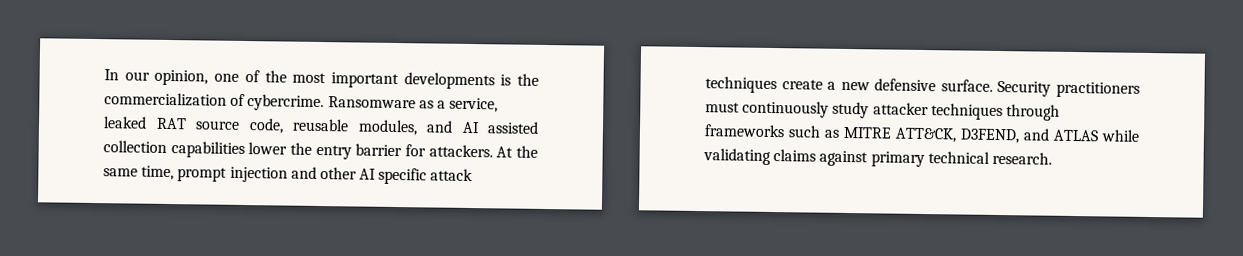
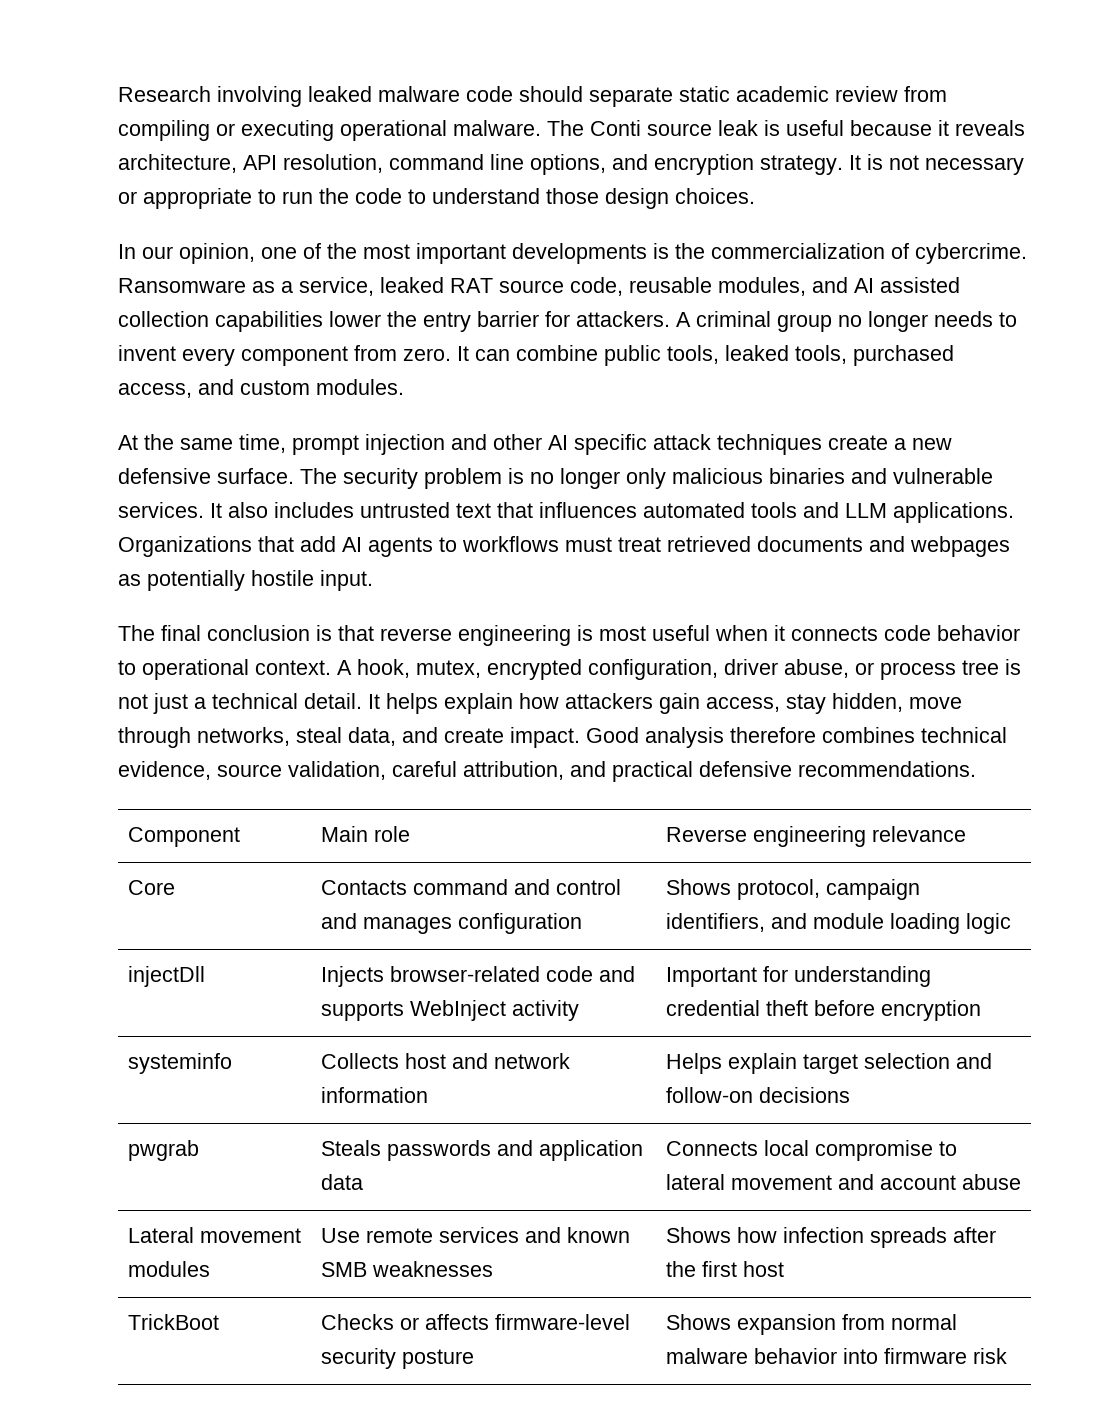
(104, 75) none -> [118,86,947,107] [118,120,1025,141] [118,154,1024,175] [118,188,755,209] Research involving leaked malware code should separate static academic review from compiling or executing operational malware. The Conti source leak is useful because it reveals architecture, API resolution, command line options, and encryption strategy. It is not necessary or appropriate to run the code to understand those design choices. //
(493, 151) none -> [676,311,1017,332] [118,345,954,366] [118,379,404,398] A criminal group no longer needs to invent every component from zero. It can combine public tools, leaked tools, purchased access, and custom modules. //
[997,80,1140,98] [705,100,1060,121] [704,124,1140,144] [703,148,1052,168] Security practitioners must continuously study attacker techniques through frameworks such as MITRE ATT&CK, D3FEND, and ATLAS while validating claims against primary technical research. -> [300,468,993,489] [118,502,1014,523] [118,536,1010,557] [118,570,373,591] [118,625,1020,646] [118,659,1021,680] [118,693,962,714] [118,727,1007,748] [118,761,976,782] [127,827,240,847] [320,826,410,842] [665,826,966,847] [127,880,175,895] [320,879,621,895] [320,913,582,934] [665,879,920,900] [665,913,1011,934] [127,966,205,987] [320,966,635,987] [320,1000,579,1021] [665,966,931,987] [665,1000,981,1021] [127,1053,232,1074] [320,1053,570,1069] [320,1087,428,1103] [665,1053,992,1074] [665,1087,850,1103] [127,1140,199,1161] [320,1140,643,1161] [320,1174,363,1190] [665,1140,957,1161] [665,1174,1021,1190] [127,1227,301,1243] [127,1261,210,1277] [320,1227,630,1243] [320,1261,493,1277] [665,1227,996,1248] [665,1261,784,1277] [127,1314,219,1330] [320,1314,630,1330] [320,1348,474,1369] [665,1314,957,1335] [665,1348,1007,1364] The security problem is no longer only malicious binaries and vulnerable services. It also includes untrusted text that influences automated tools and LLM applications. Organizations that add AI agents to workflows must treat retrieved documents and webpages as potentially hostile input. // The final conclusion is that reverse engineering is most useful when it connects code behavior to operational context. A hook, mutex, encrypted configuration, driver abuse, or process tree is not just a technical detail. It helps explain how attackers gain access, stay hidden, move through networks, steal data, and create impact. Good analysis therefore combines technical evidence, source validation, careful attribution, and practical defensive recommendations. // Component | Main role | Reverse engineering relevance // Core | Contacts command and control and manages configuration | Shows protocol, campaign identifiers, and module loading logic // injectDll | Injects browser-related code and supports WebInject activity | Important for understanding credential theft before encryption // systeminfo | Collects host and network information | Helps explain target selection and follow-on decisions // pwgrab | Steals passwords and application data | Connects local compromise to lateral movement and account abuse // Lateral movement modules | Use remote services and known SMB weaknesses | Shows how infection spreads after the first host // TrickBoot | Checks or affects firmware-level security posture | Shows expansion from normal malware behavior into firmware risk

